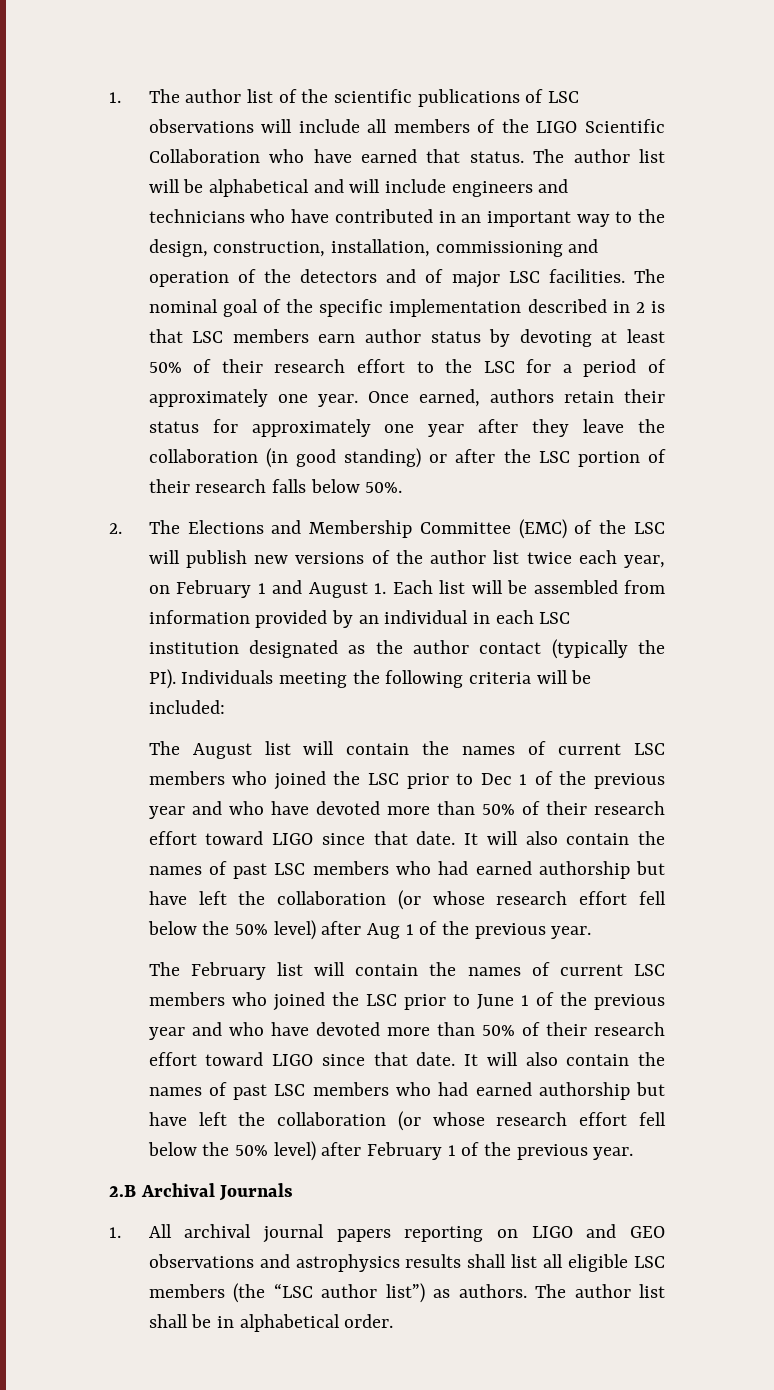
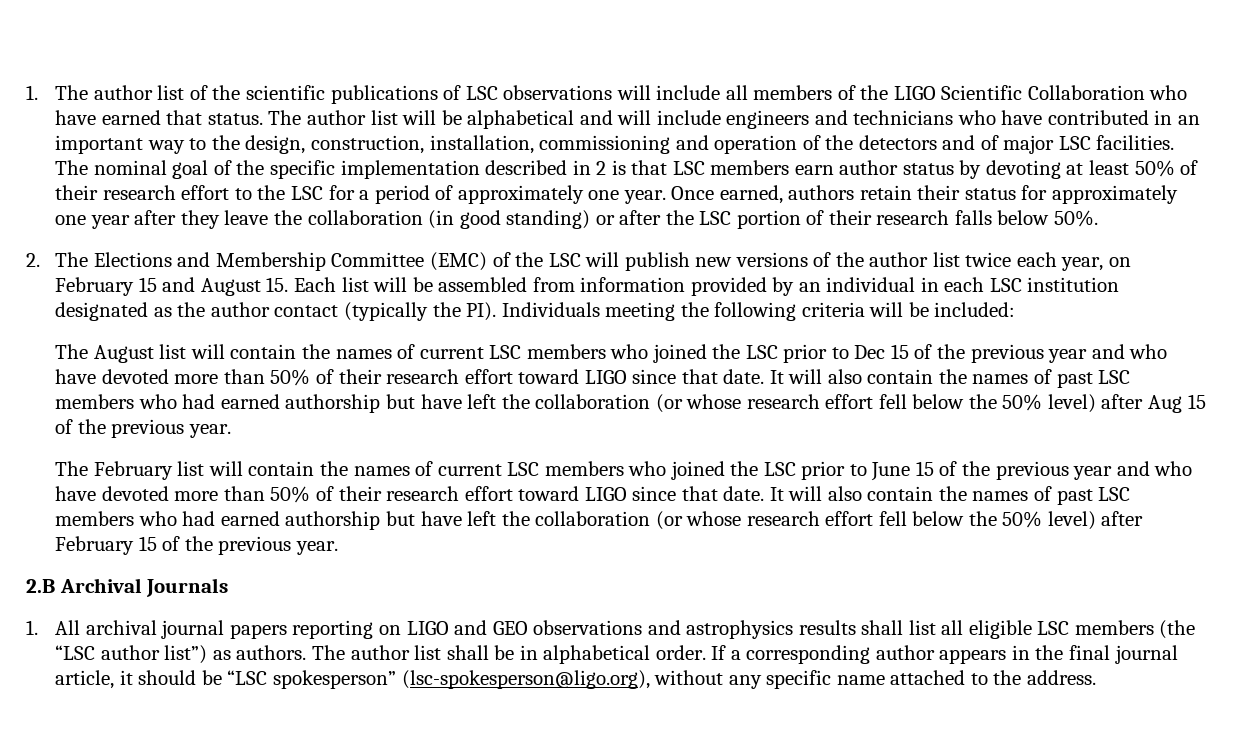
[257,583,266,594] 1 -> [138,277,157,292] 15
[374,583,387,594] 1. -> [266,277,289,292] 15.
[519,774,528,785] 1 -> [890,344,909,359] 15
[405,924,414,935] 1 -> [1187,394,1206,409] 15
[520,995,529,1006] 1 -> [915,461,934,476] 15
[447,1145,456,1156] 1 -> [138,536,157,551] 15
(394, 1321) none -> [711,645,1178,664] [55,670,1096,689] If a corresponding author appears in the final journal article, it should be “LSC spokesperson” (lsc-spokesperson@ligo.org), without any specific name attached to the address.

